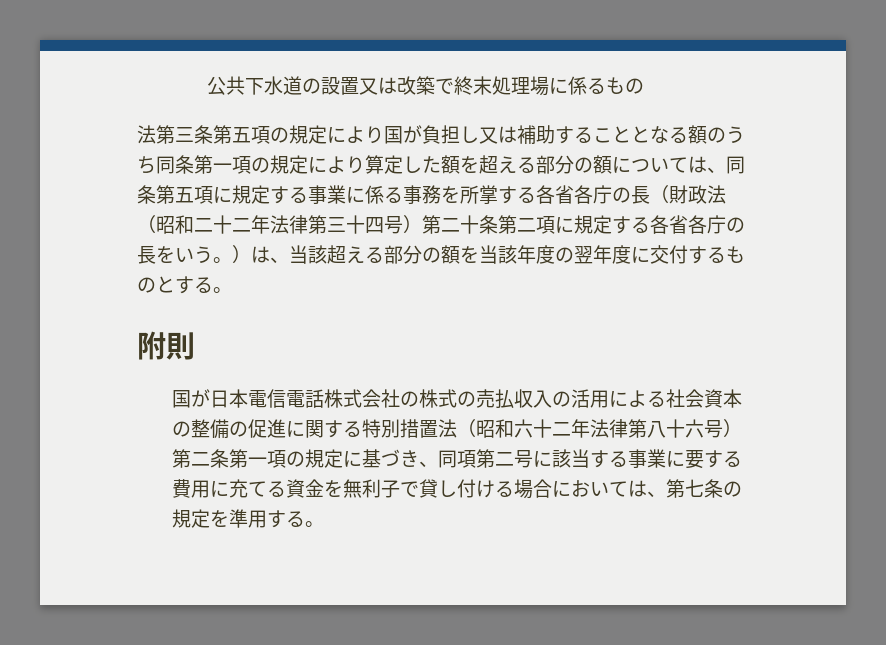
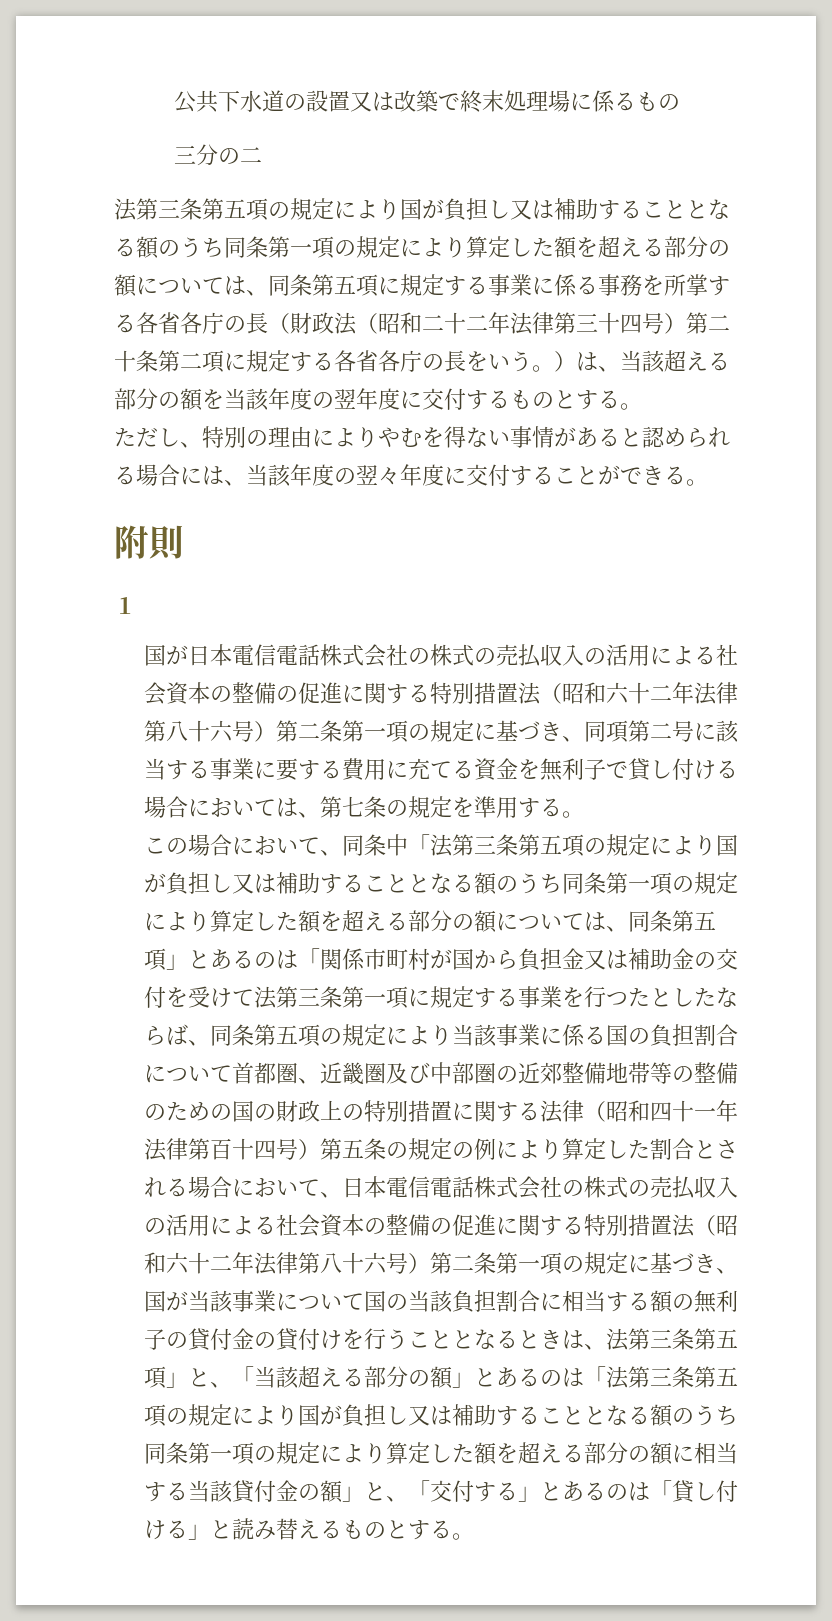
(644, 86) none -> [173,144,262,166] // 三分の二
(232, 290) none -> [114,426,730,448] [114,464,708,487] // ただし、特別の理由によりやむを得ない事情があると認められる場合には、当該年度の翌々年度に交付することができる。
(195, 346) none -> [114,597,136,614] // １
(324, 524) none -> [143,834,738,857] [143,872,738,895] [143,910,716,933] [143,948,738,971] [143,986,738,1009] [143,1024,738,1047] [143,1062,738,1085] [143,1100,738,1123] [143,1138,738,1161] [143,1176,738,1199] [143,1214,738,1237] [143,1252,738,1275] [143,1290,738,1313] [143,1328,738,1351] [143,1366,738,1389] [143,1404,738,1427] [143,1442,738,1465] [143,1480,738,1503] [143,1518,474,1540] // この場合において、同条中「法第三条第五項の規定により国が負担し又は補助することとなる額のうち同条第一項の規定により算定した額を超える部分の額については、同条第五項」とあるのは「関係市町村が国から負担金又は補助金の交付を受けて法第三条第一項に規定する事業を行つたとしたならば、同条第五項の規定により当該事業に係る国の負担割合について首都圏、近畿圏及び中部圏の近郊整備地帯等の整備のための国の財政上の特別措置に関する法律（昭和四十一年法律第百十四号）第五条の規定の例により算定した割合とされる場合において、日本電信電話株式会社の株式の売払収入の活用による社会資本の整備の促進に関する特別措置法（昭和六十二年法律第八十六号）第二条第一項の規定に基づき、国が当該事業について国の当該負担割合に相当する額の無利子の貸付金の貸付けを行うこととなるときは、法第三条第五項」と、「当該超える部分の額」とあるのは「法第三条第五項の規定により国が負担し又は補助することとなる額のうち同条第一項の規定により算定した額を超える部分の額に相当する当該貸付金の額」と、「交付する」とあるのは「貸し付ける」と読み替えるものとする。

